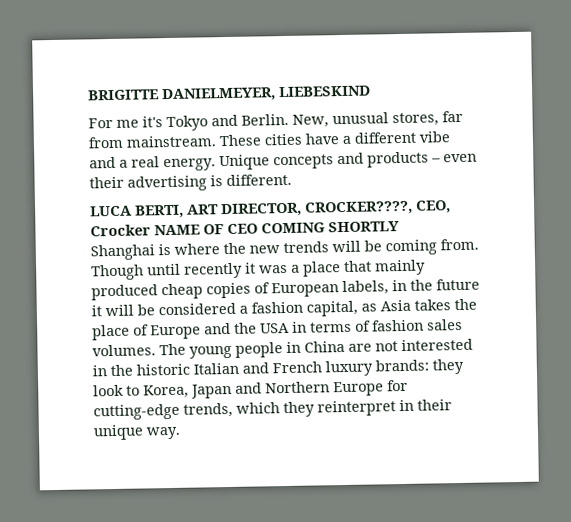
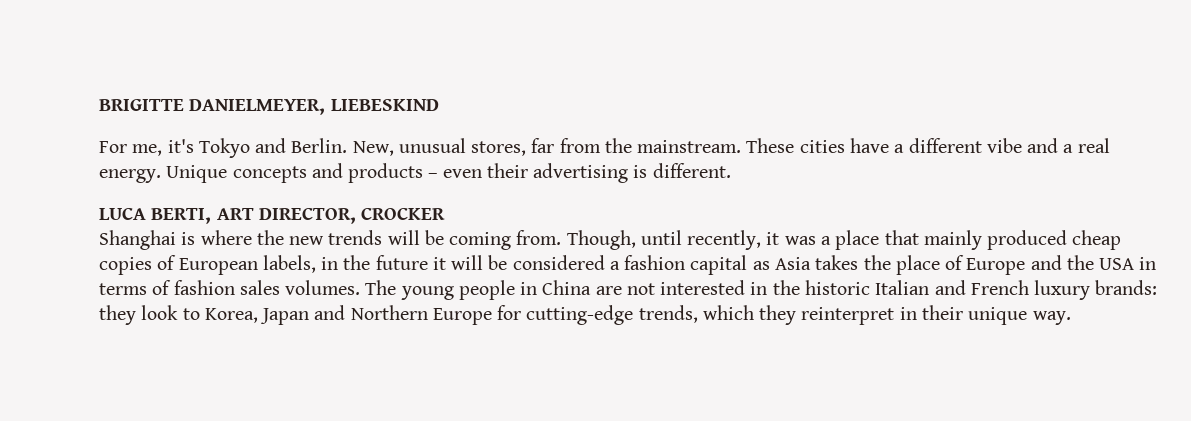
[116,119,139,128] me -> [132,144,163,156] me,
(124, 142) none -> [604,138,632,153] the
[304,200,451,216] [90,221,400,237] CROCKER????, CEO, Crocker NAME OF CEO COMING SHORTLY -> [361,207,446,220] CROCKER
[91,262,243,281] Though until recently -> [566,230,762,250] Though, until recently,
[306,300,358,317] capital, -> [690,255,748,275] capital

